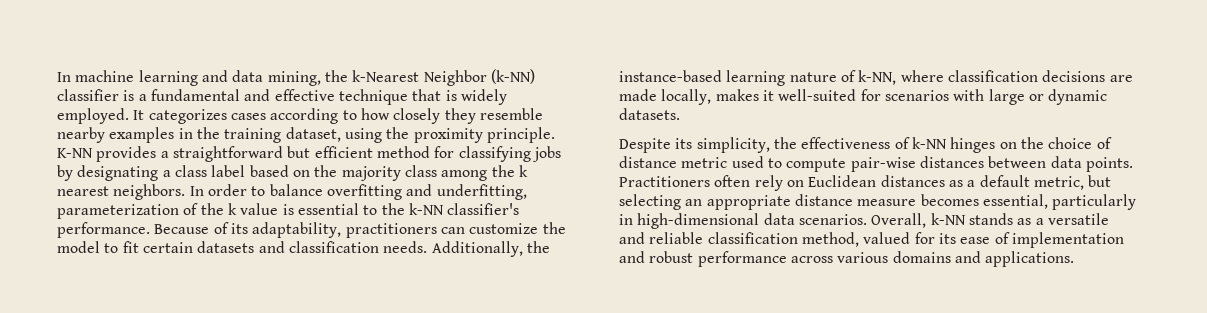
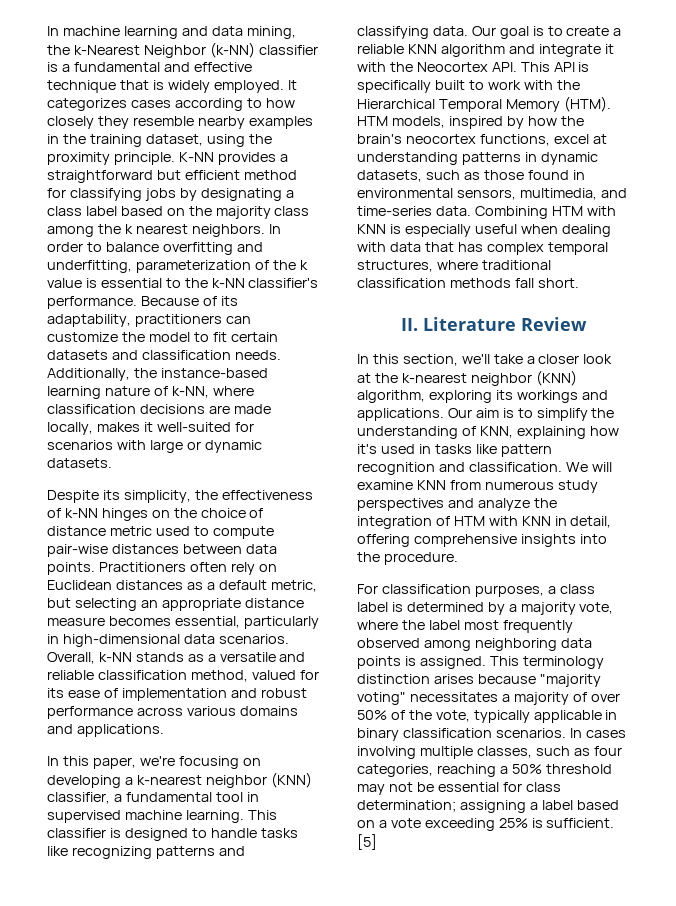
(1075, 259) none -> [47,756,261,769] [47,772,312,788] [47,792,259,804] [47,810,277,823] [47,828,298,841] [47,846,245,859] [357,26,622,39] [357,44,614,57] [357,62,590,72] [357,80,580,93] [357,96,611,112] [357,116,584,129] [357,134,607,146] [357,152,598,165] [357,170,585,182] [357,188,627,200] [357,206,616,219] [357,224,611,237] [357,242,608,255] [357,260,551,272] [357,278,579,288] [400,317,587,331] [357,354,613,366] [357,370,577,386] [357,390,608,403] [357,408,615,421] [357,426,619,439] [357,444,552,457] [357,462,612,475] [357,480,598,493] [357,498,557,511] [357,516,612,529] [357,534,607,547] [357,552,458,565] [357,584,595,597] [357,602,614,615] [357,620,573,633] [357,638,592,651] [357,656,604,669] [357,674,601,687] [357,692,620,705] [357,710,618,723] [357,728,626,741] [357,746,622,759] [357,764,612,777] [357,782,561,795] [357,800,619,813] [357,818,615,831] [357,834,377,850] // In this paper, we're focusing on developing a k-nearest neighbor (KNN) classifier, a fundamental tool in supervised machine learning. This classifier is designed to handle tasks like recognizing patterns and classifying data. Our goal is to create a reliable KNN algorithm and integrate it with the Neocortex API. This API is specifically built to work with the Hierarchical Temporal Memory (HTM). HTM models, inspired by how the brain's neocortex functions, excel at understanding patterns in dynamic datasets, such as those found in environmental sensors, multimedia, and time-series data. Combining HTM with KNN is especially useful when dealing with data that has complex temporal structures, where traditional classification methods fall short. // II. Literature Review // In this section, we'll take a closer look at the k-nearest neighbor (KNN) algorithm, exploring its workings and applications. Our aim is to simplify the understanding of KNN, explaining how it's used in tasks like pattern recognition and classification. We will examine KNN from numerous study perspectives and analyze the integration of HTM with KNN in detail, offering comprehensive insights into the procedure. // For classification purposes, a class label is determined by a majority vote, where the label most frequently observed among neighboring data points is assigned. This terminology distinction arises because "majority voting" necessitates a majority of over 50% of the vote, typically applicable in binary classification scenarios. In cases involving multiple classes, such as four categories, reaching a 50% threshold may not be essential for class determination; assigning a label based on a vote exceeding 25% is sufficient. [5]

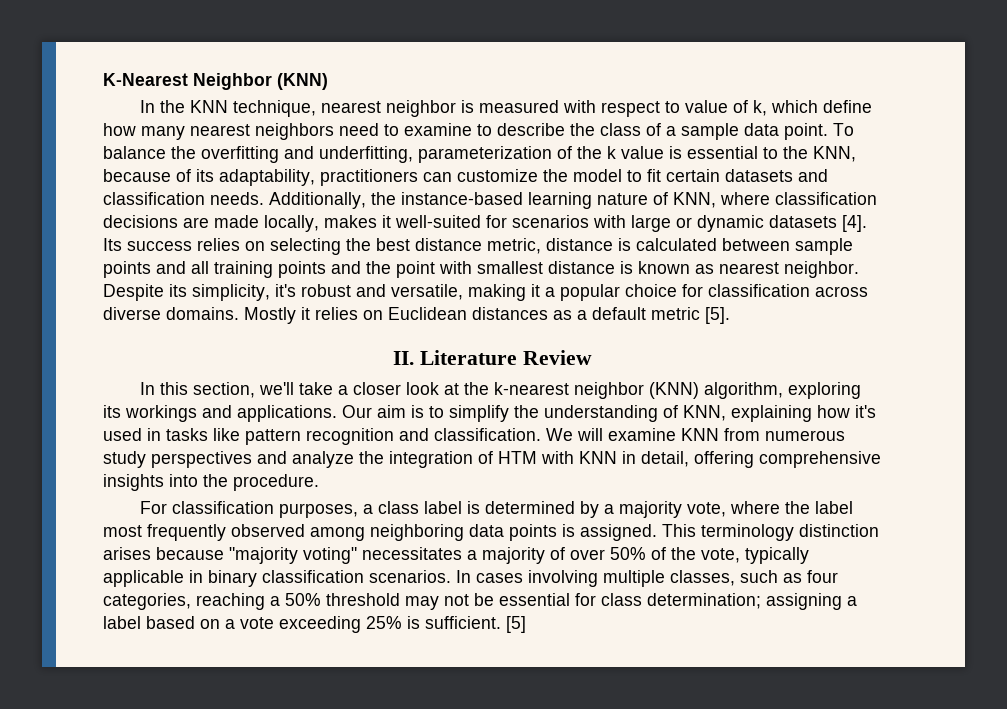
[47,26,296,39] [47,42,318,58] [47,62,252,72] [47,80,297,93] [47,98,295,111] [47,116,313,129] [47,134,272,147] [47,152,288,165] [47,170,297,183] [47,188,294,201] [47,206,310,219] [47,224,281,237] [47,242,159,252] In machine learning and data mining, the k-Nearest Neighbor (k-NN) classifier is a fundamental and effective technique that is widely employed. It categorizes cases according to how closely they resemble nearby examples in the training dataset, using the proximity principle. K-NN provides a straightforward but efficient method for classifying jobs by designating a class label based on the majority class among the k nearest neighbors. In order to balance -> [103,73,328,90] [139,100,872,117] [103,123,854,140] [103,146,196,159] K-Nearest Neighbor (KNN) // In the KNN technique, nearest neighbor is measured with respect to value of k, which define how many nearest neighbors need to examine to describe the class of a sample data point. To balance the
[211,278,319,288] [47,296,199,309] k-NN classifier's performance. Because -> [813,146,856,162] [103,169,171,182] KNN, because
[171,386,209,398] k-NN, -> [673,192,716,208] KNN,
[47,458,112,468] [47,490,313,503] [47,508,264,521] [47,526,274,539] [47,544,277,557] [47,562,255,575] datasets. // Despite its simplicity, the effectiveness of k-NN hinges on the choice of distance metric used to compute pair-wise distances between data points. Practitioners often rely -> [769,215,867,232] [103,238,853,255] [103,261,859,278] [103,284,868,301] [103,307,358,324] datasets [4]. Its success relies on selecting the best distance metric, distance is calculated between sample points and all training points and the point with smallest distance is known as nearest neighbor. Despite its simplicity, it's robust and versatile, making it a popular choice for classification across diverse domains. Mostly it relies
[270,580,317,592] [47,598,304,611] [47,616,319,629] [47,634,289,647] [47,652,306,664] [47,670,319,682] [47,688,307,701] [47,706,298,719] [47,724,164,737] [47,756,261,769] [47,772,312,788] [47,792,259,804] [47,810,277,823] [47,828,298,841] [47,846,245,859] [357,26,622,39] [357,44,614,57] [357,62,590,72] [357,80,580,93] [357,96,611,112] [357,116,584,129] [357,134,607,146] [357,152,598,165] [357,170,585,182] [357,188,627,200] [357,206,616,219] [357,224,611,237] [357,242,608,255] [357,260,551,272] [357,278,579,288] metric, but selecting an appropriate distance measure becomes essential, particularly in high-dimensional data scenarios. Overall, k-NN stands as a versatile and reliable classification method, valued for its ease of implementation and robust performance across various domains and applications. // In this paper, we're focusing on developing a k-nearest neighbor (KNN) classifier, a fundamental tool in supervised machine learning. This classifier is designed to handle tasks like recognizing patterns and classifying data. Our goal is to create a reliable KNN algorithm and integrate it with the Neocortex API. This API is specifically built to work with the Hierarchical Temporal Memory (HTM). HTM models, inspired by how the brain's neocortex functions, excel at understanding patterns in dynamic datasets, such as those found in environmental sensors, multimedia, and time-series data. Combining HTM with KNN is especially useful when dealing with data that has complex temporal structures, where traditional classification methods fall short. -> [651,307,730,324] metric [5].

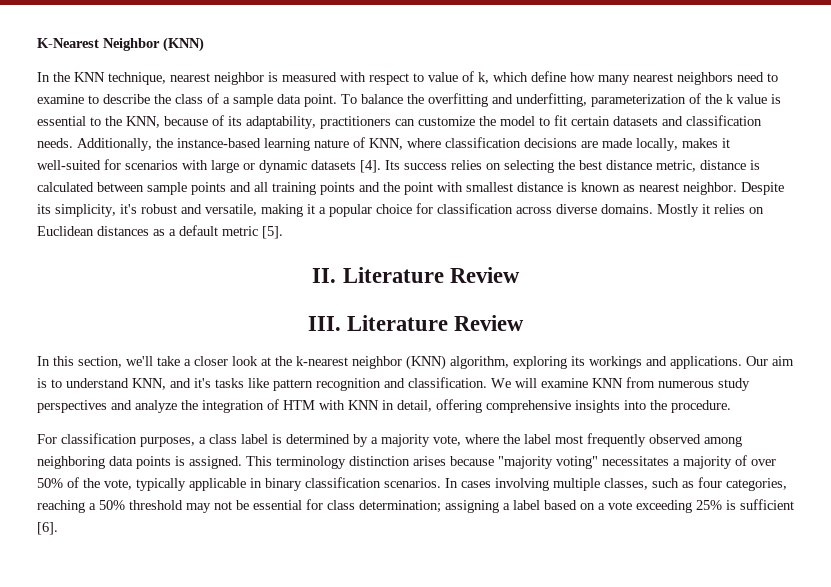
(592, 357) none -> [307,315,525,331] // III. Literature Review
[449,405,876,422] [103,428,161,441] simplify the understanding of KNN, explaining how it's used in -> [66,378,211,390] understand KNN, and it's
[425,616,526,633] sufficient. [5] -> [740,499,794,510] [37,522,58,535] sufficient [6].

